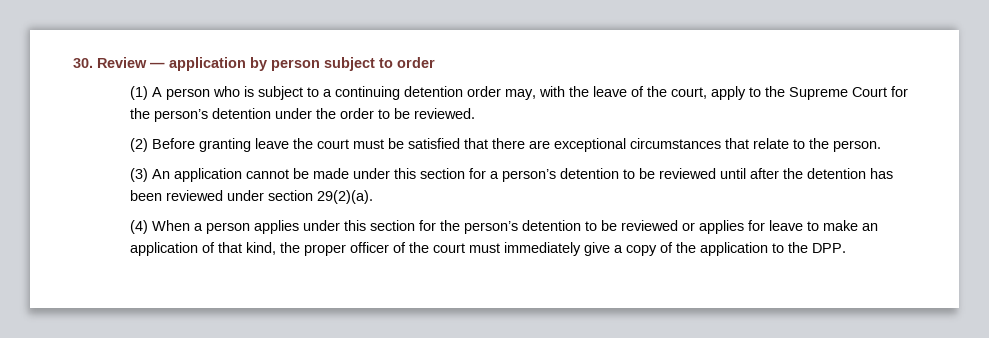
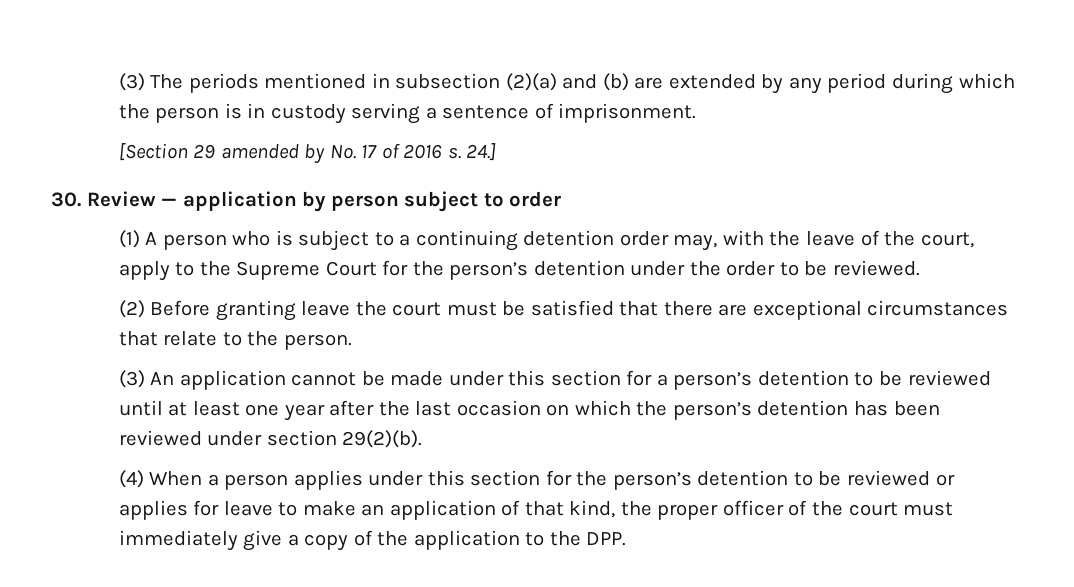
(73, 63) none -> [118,73,1015,94] [118,103,697,124] [118,143,497,164] (3) The periods mentioned in subsection (2)(a) and (b) are extended by any period during which the person is in custody serving a sentence of imprisonment. // [Section 29 amended by No. 17 of 2016 s. 24.] //
[749,168,803,179] after the -> [168,400,752,421] at least one year after the last occasion on which the person’s
[316,190,373,204] 29(2)(a). -> [342,430,423,448] 29(2)(b).

